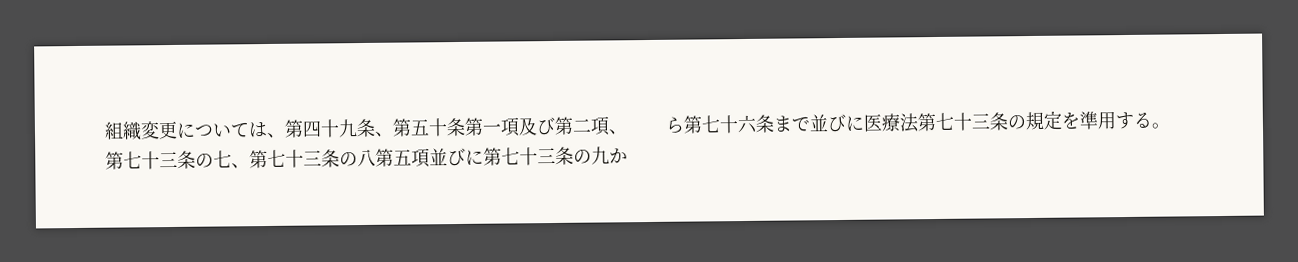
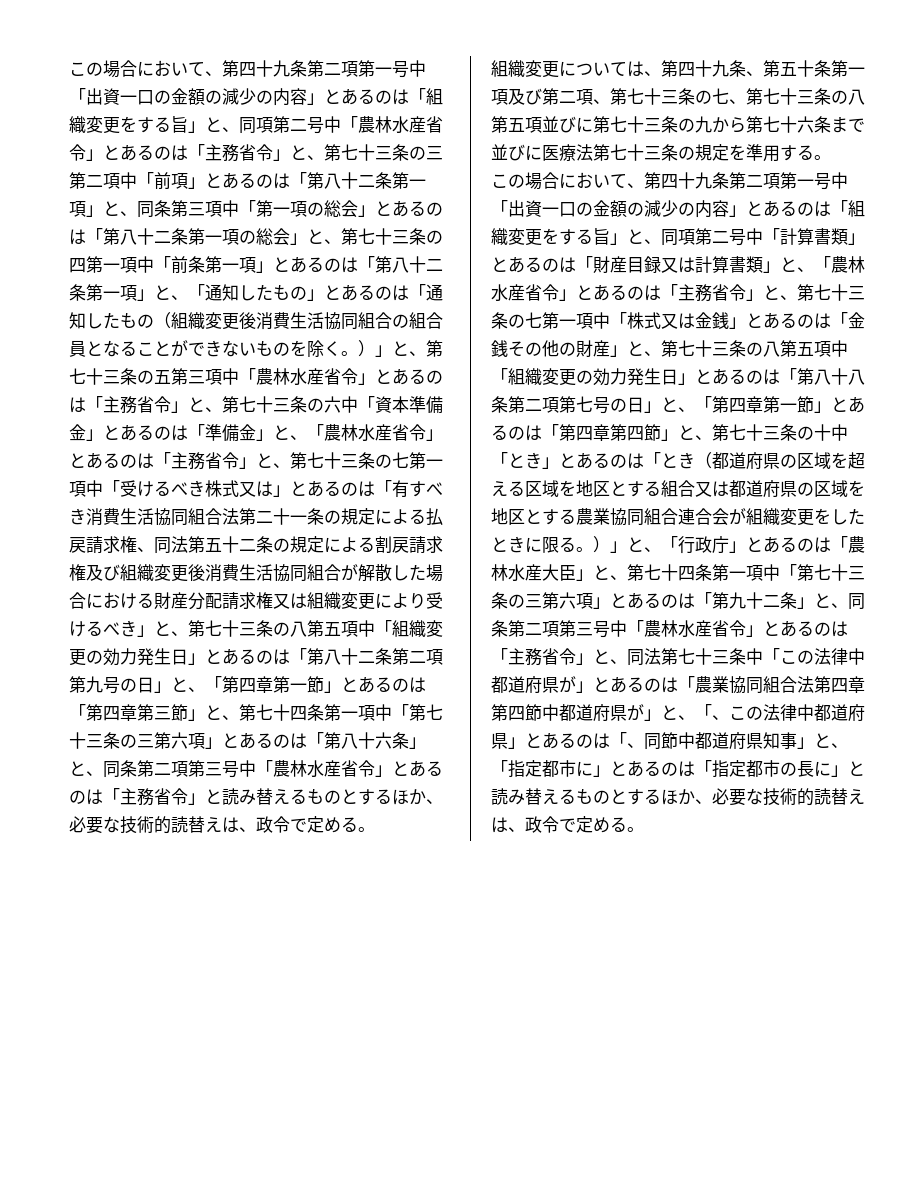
(104, 130) none -> [69,60,426,78] [69,88,443,106] [69,116,443,134] [69,144,443,162] [69,172,426,190] [69,200,443,218] [69,228,443,245] [69,256,443,274] [69,284,443,301] [69,312,443,330] [69,340,443,357] [69,368,443,385] [69,396,443,414] [69,424,443,442] [69,452,443,470] [69,480,443,498] [69,508,443,526] [69,536,443,554] [69,564,443,582] [69,592,443,610] [69,620,443,638] [69,648,443,666] [69,676,426,694] [69,704,443,721] [69,732,426,749] [69,760,443,778] [69,788,443,806] [69,816,375,834] この場合において、第四十九条第二項第一号中「出資一口の金額の減少の内容」とあるのは「組織変更をする旨」と、同項第二号中「農林水産省令」とあるのは「主務省令」と、第七十三条の三第二項中「前項」とあるのは「第八十二条第一項」と、同条第三項中「第一項の総会」とあるのは「第八十二条第一項の総会」と、第七十三条の四第一項中「前条第一項」とあるのは「第八十二条第一項」と、「通知したもの」とあるのは「通知したもの（組織変更後消費生活協同組合の組合員となることができないものを除く。）」と、第七十三条の五第三項中「農林水産省令」とあるのは「主務省令」と、第七十三条の六中「資本準備金」とあるのは「準備金」と、「農林水産省令」とあるのは「主務省令」と、第七十三条の七第一項中「受けるべき株式又は」とあるのは「有すべき消費生活協同組合法第二十一条の規定による払戻請求権、同法第五十二条の規定による割戻請求権及び組織変更後消費生活協同組合が解散した場合における財産分配請求権又は組織変更により受けるべき」と、第七十三条の八第五項中「組織変更の効力発生日」とあるのは「第八十二条第二項第九号の日」と、「第四章第一節」とあるのは「第四章第三節」と、第七十四条第一項中「第七十三条の三第六項」とあるのは「第八十六条」と、同条第二項第三号中「農林水産省令」とあるのは「主務省令」と読み替えるものとするほか、必要な技術的読替えは、政令で定める。 //
(1171, 125) none -> [491,172,848,190] [491,200,865,218] [491,228,865,246] [491,256,865,273] [491,284,865,302] [491,312,865,329] [491,340,848,357] [491,368,865,386] [491,396,865,414] [491,424,848,441] [491,452,865,470] [491,480,865,498] [491,508,865,526] [491,536,865,554] [491,564,865,581] [491,592,865,610] [491,620,848,638] [491,648,865,666] [491,676,865,694] [491,704,865,722] [491,732,848,750] [491,760,865,778] [491,788,865,806] [491,816,644,833] // この場合において、第四十九条第二項第一号中「出資一口の金額の減少の内容」とあるのは「組織変更をする旨」と、同項第二号中「計算書類」とあるのは「財産目録又は計算書類」と、「農林水産省令」とあるのは「主務省令」と、第七十三条の七第一項中「株式又は金銭」とあるのは「金銭その他の財産」と、第七十三条の八第五項中「組織変更の効力発生日」とあるのは「第八十八条第二項第七号の日」と、「第四章第一節」とあるのは「第四章第四節」と、第七十三条の十中「とき」とあるのは「とき（都道府県の区域を超える区域を地区とする組合又は都道府県の区域を地区とする農業協同組合連合会が組織変更をしたときに限る。）」と、「行政庁」とあるのは「農林水産大臣」と、第七十四条第一項中「第七十三条の三第六項」とあるのは「第九十二条」と、同条第二項第三号中「農林水産省令」とあるのは「主務省令」と、同法第七十三条中「この法律中都道府県が」とあるのは「農業協同組合法第四章第四節中都道府県が」と、「、この法律中都道府県」とあるのは「、同節中都道府県知事」と、「指定都市に」とあるのは「指定都市の長に」と読み替えるものとするほか、必要な技術的読替えは、政令で定める。

